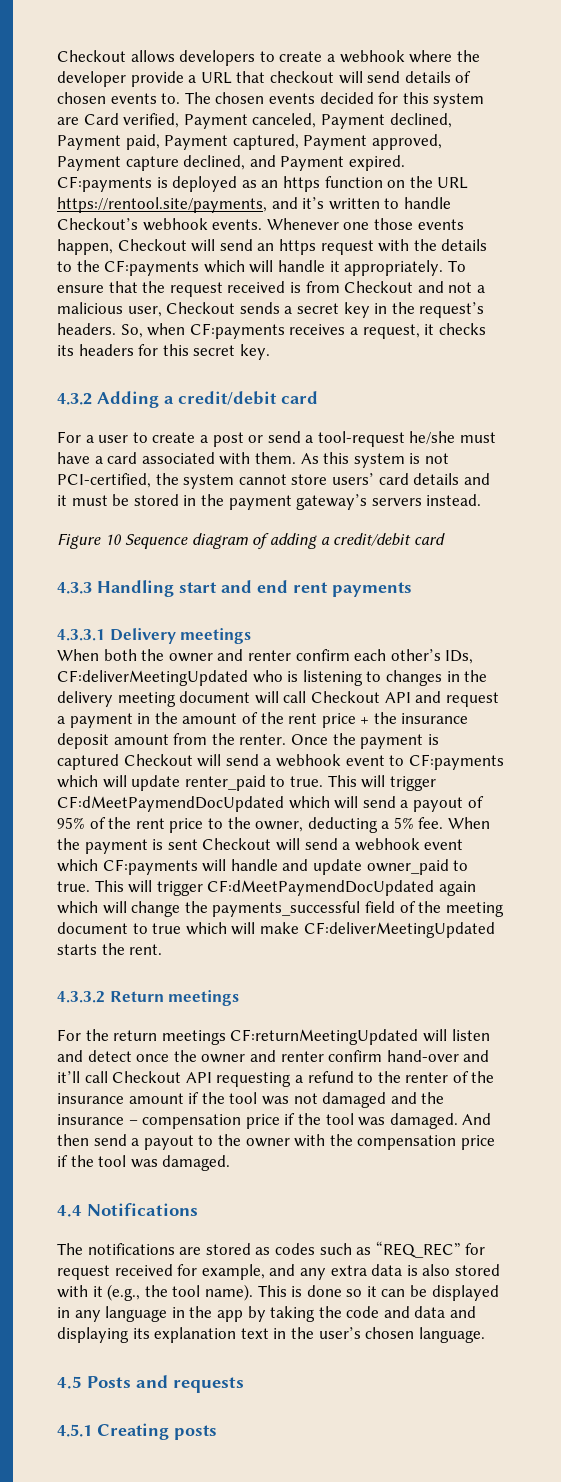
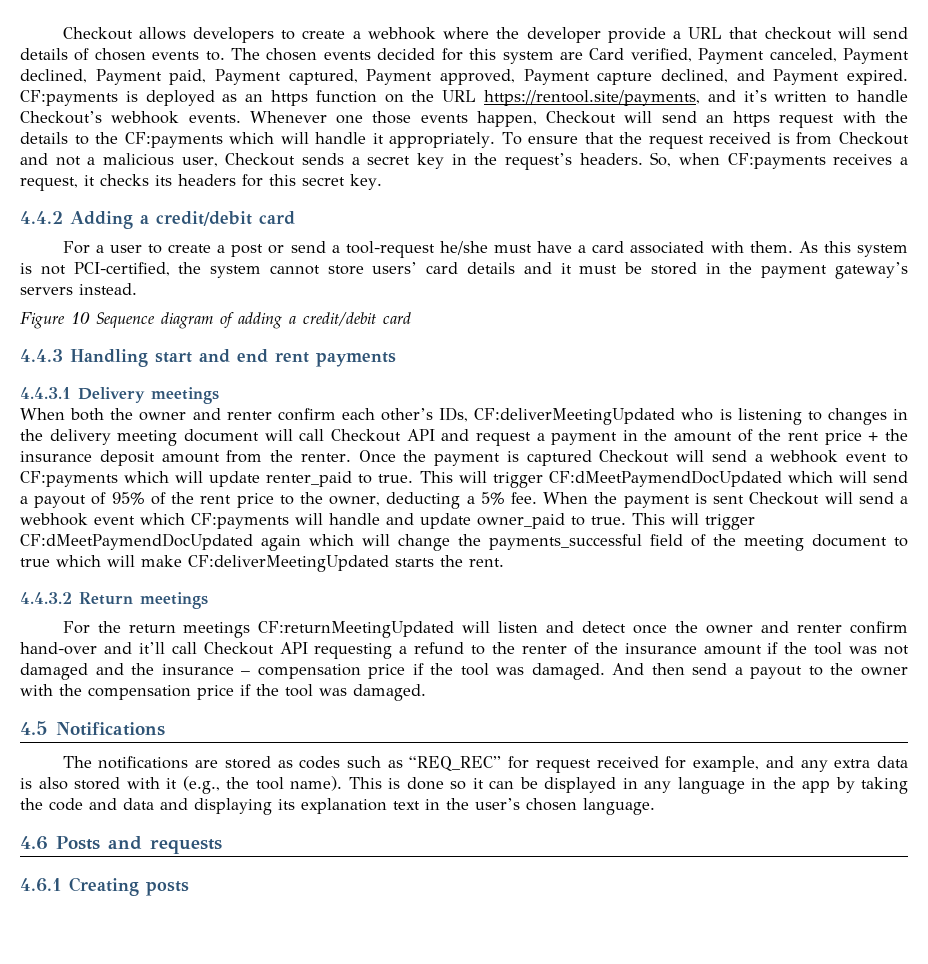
[57,393,92,405] 4.3.2 -> [20,211,63,224] 4.4.2
[57,582,92,594] 4.3.3 -> [20,349,63,362] 4.4.3
[57,629,105,641] 4.3.3.1 -> [20,387,71,399] 4.4.3.1
[57,991,105,1003] 4.3.3.2 -> [20,592,72,604] 4.4.3.2
[57,1205,82,1217] 4.4 -> [20,721,48,735] 4.5
[57,1376,82,1389] 4.5 -> [20,836,48,850] 4.6
[57,1424,92,1437] 4.5.1 -> [20,878,62,892] 4.6.1

